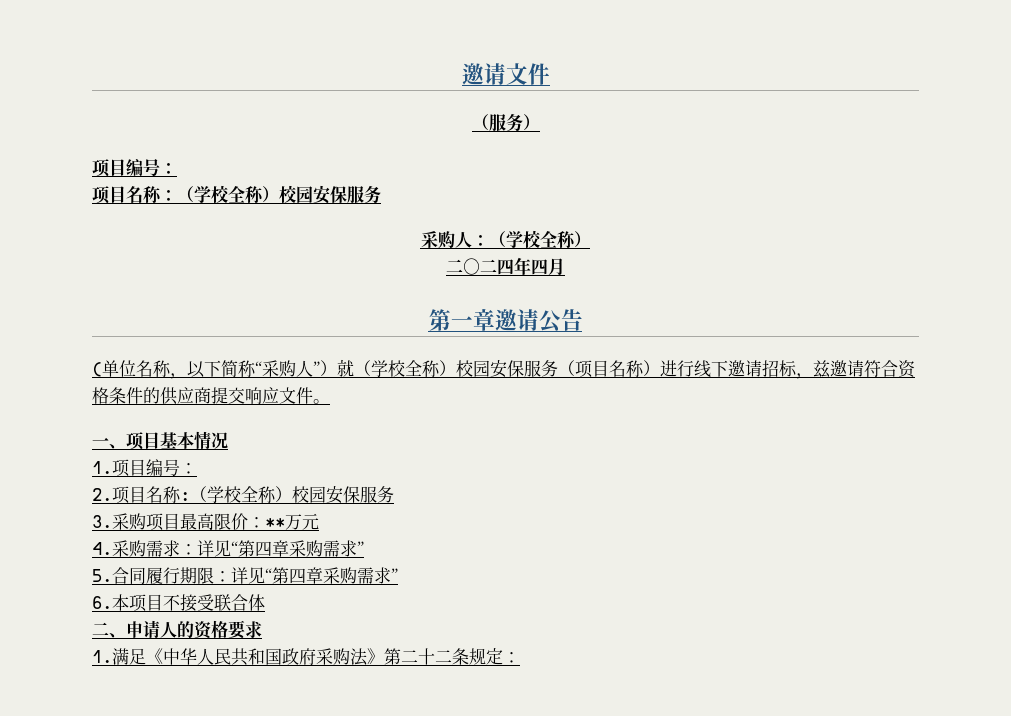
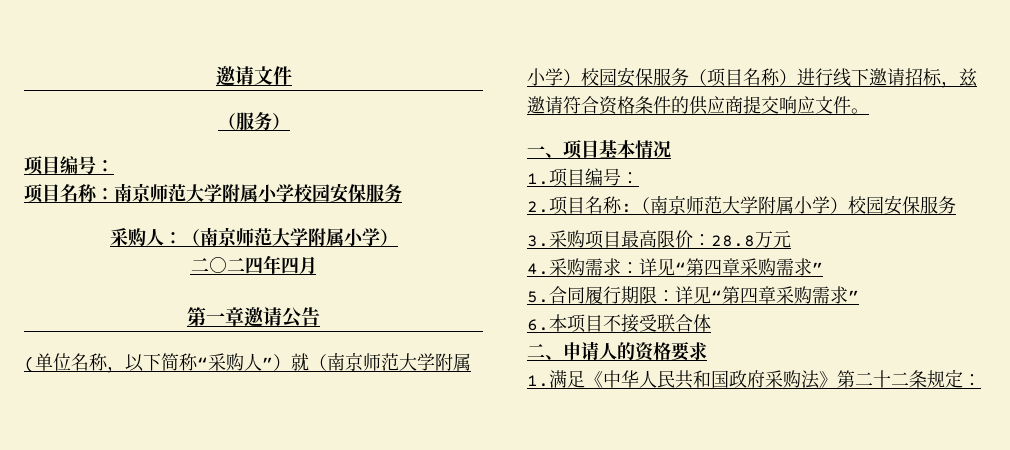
[177,185,279,203] （学校全称） -> [114,183,294,203] 南京师范大学附属小学
[505,230,576,248] 学校全称 -> [199,227,380,247] 南京师范大学附属小学
[371,360,440,377] 学校全称 -> [327,352,471,371] [527,68,563,86] 南京师范大学附属小学
[207,486,276,503] 学校全称 -> [650,195,830,214] 南京师范大学附属小学
[265,518,285,528] ** -> [711,235,755,247] 28.8

